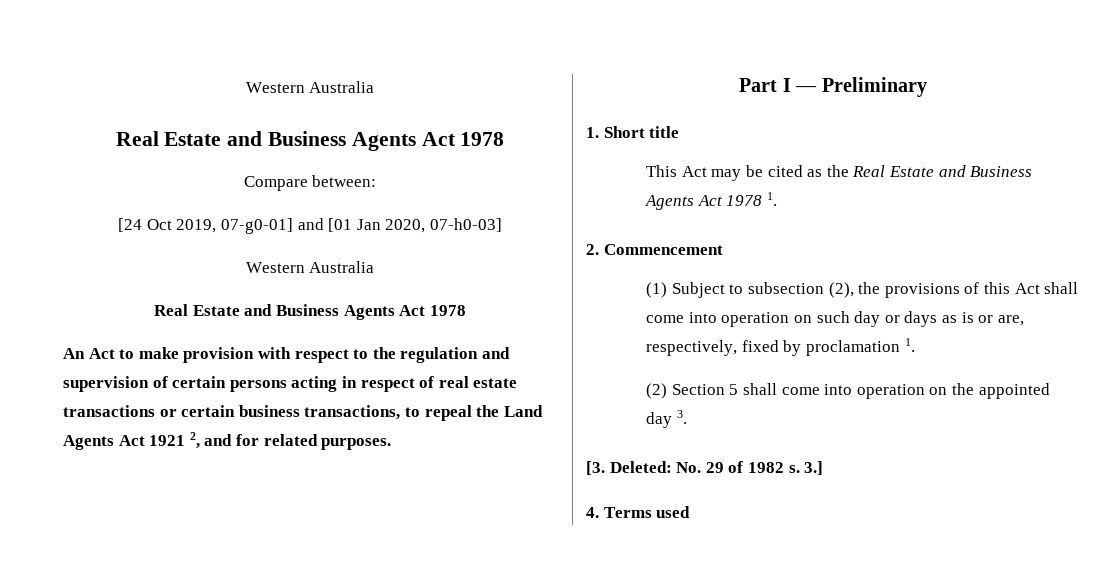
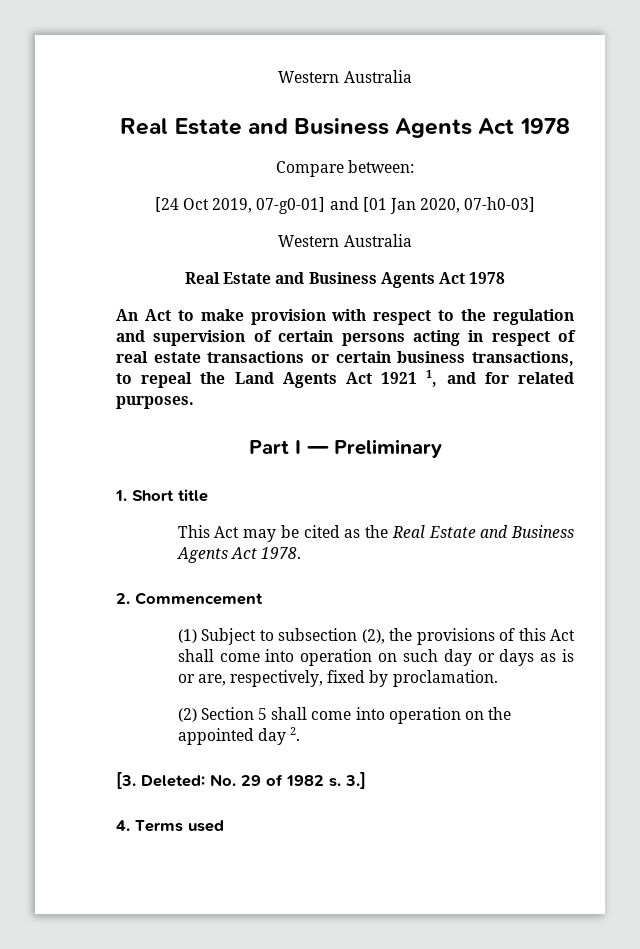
[189,432,200,449] 2, -> [426,370,438,387] 1,
[726,192,778,206] 1978 1. -> [261,547,302,559] 1978.
[806,338,915,356] proclamation 1. -> [392,670,498,687] proclamation.
[676,410,687,424] 3. -> [290,727,301,741] 2.

